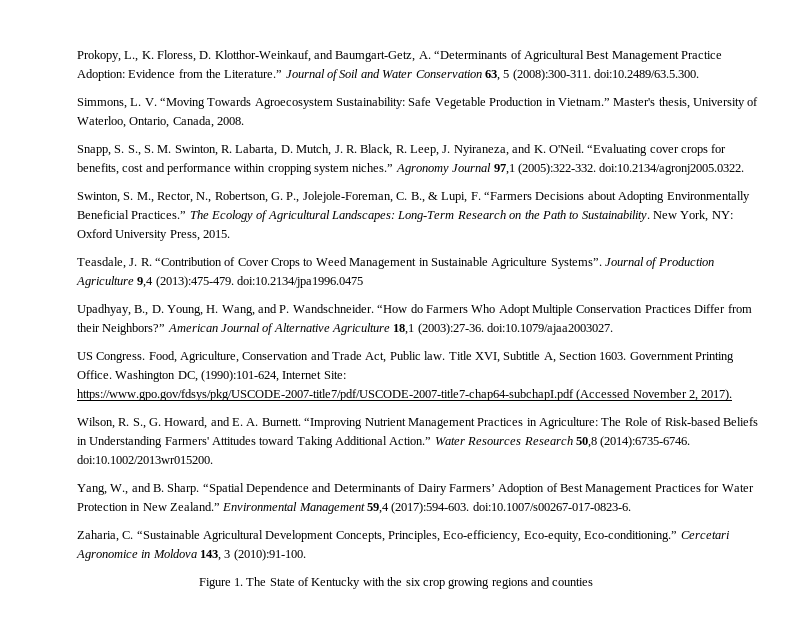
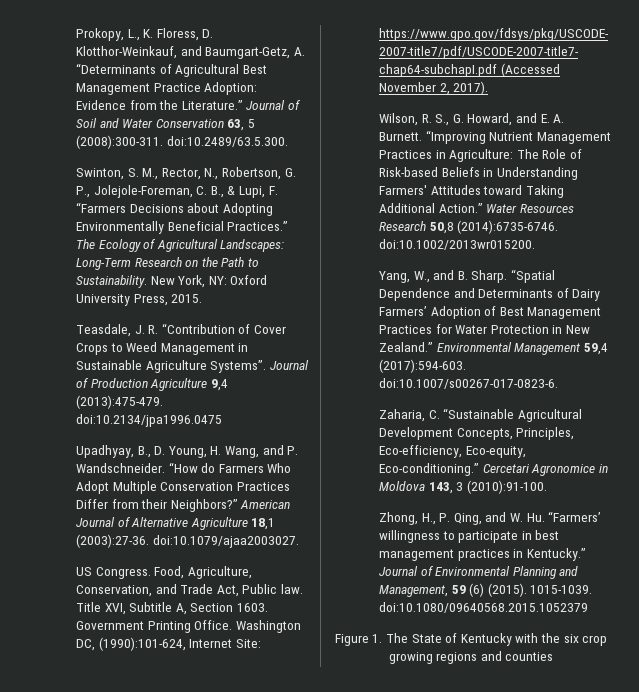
[76,97,759,109] [76,116,244,128] [76,144,727,156] [76,163,745,175] // Simmons, L. V. “Moving Towards Agroecosystem Sustainability: Safe Vegetable Production in Vietnam.” Master's thesis, University of Waterloo, Ontario, Canada, 2008. // Snapp, S. S., S. M. Swinton, R. Labarta, D. Mutch, J. R. Black, R. Leep, J. Nyiraneza, and K. O'Neil. “Evaluating cover crops for benefits, cost and performance within cropping system niches.” Agronomy Journal 97,1 (2005):322-332. doi:10.2134/agronj2005.0322. -> (288, 141) none
[242,352,309,360] Conservation -> [75,585,152,597] Conservation,
(306, 555) none -> [378,511,602,525] [378,530,560,543] [378,548,586,561] [378,566,579,579] [378,583,593,597] [378,602,588,613] // Zhong, H., P. Qing, and W. Hu. “Farmers’ willingness to participate in best management practices in Kentucky.” Journal of Environmental Planning and Management, 59 (6) (2015). 1015-1039. doi:10.1080/09640568.2015.1052379

